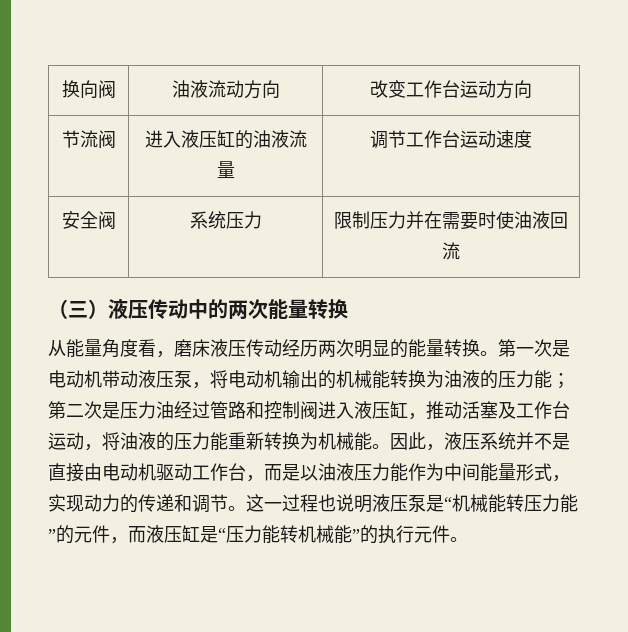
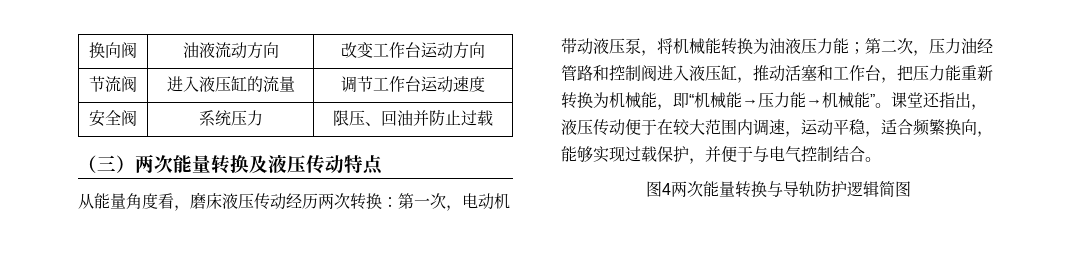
[252,130,289,148] 油液 -> (263, 84) none
[352,211,568,230] [442,242,460,260] 制压力并在需要时使油液回流 -> [349,109,493,126] 压、回油并防止过载
[108,299,348,319] 液压传动中的两次能量转换 -> [135,154,383,175] 两次能量转换及液压传动特点
[354,339,570,358] 明显的能量转换。第一次是 -> [350,193,462,211] 转换：第一次，
[228,370,336,389] 电动机输出的 -> (673, 46) none
[480,370,498,389] 的 -> (801, 46) none
[102,402,120,419] 是 -> [913,50,929,56] ，
[192,401,210,419] 过 -> (993, 46) none
[498,401,570,419] [48,432,174,451] 及工作台运动，将油液的 -> [817,65,913,83] 和工作台，把
[372,432,570,451] [48,463,570,482] [48,494,578,513] [48,525,468,544] 。因此，液压系统并不是直接由电动机驱动工作台，而是以油液压力能作为中间能量形式，实现动力的传递和调节。这一过程也说明液压泵是“机械能转压力能”的元件，而液压缸是“压力能转机械能”的执行元件。 -> [657,92,987,110] [561,119,993,137] [561,146,881,164] [646,180,911,198] ，即“机械能→压力能→机械能”。课堂还指出，液压传动便于在较大范围内调速，运动平稳，适合频繁换向，能够实现过载保护，并便于与电气控制结合。 // 图4两次能量转换与导轨防护逻辑简图

